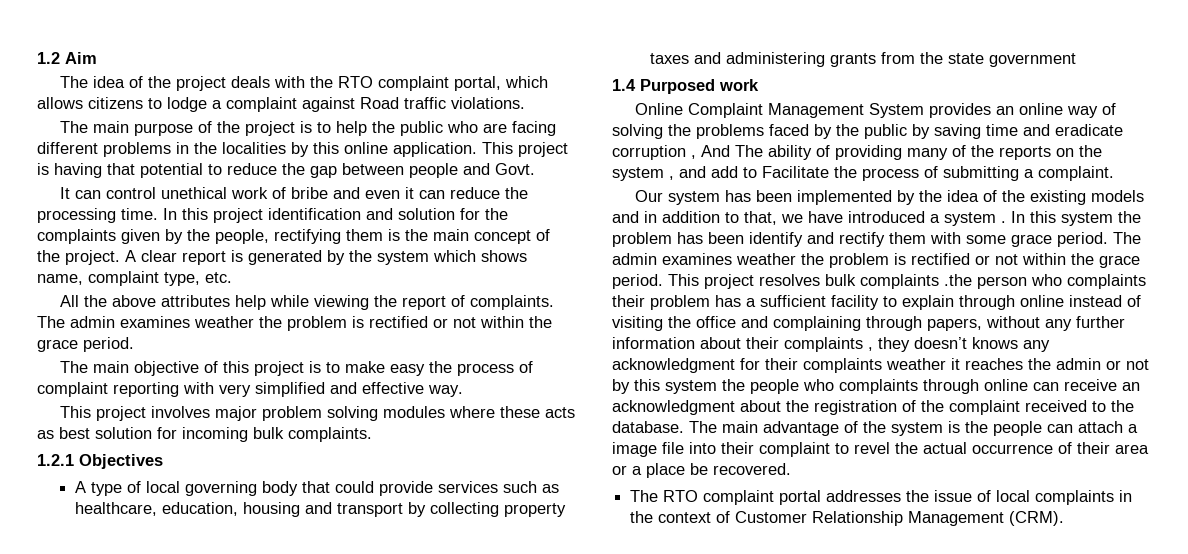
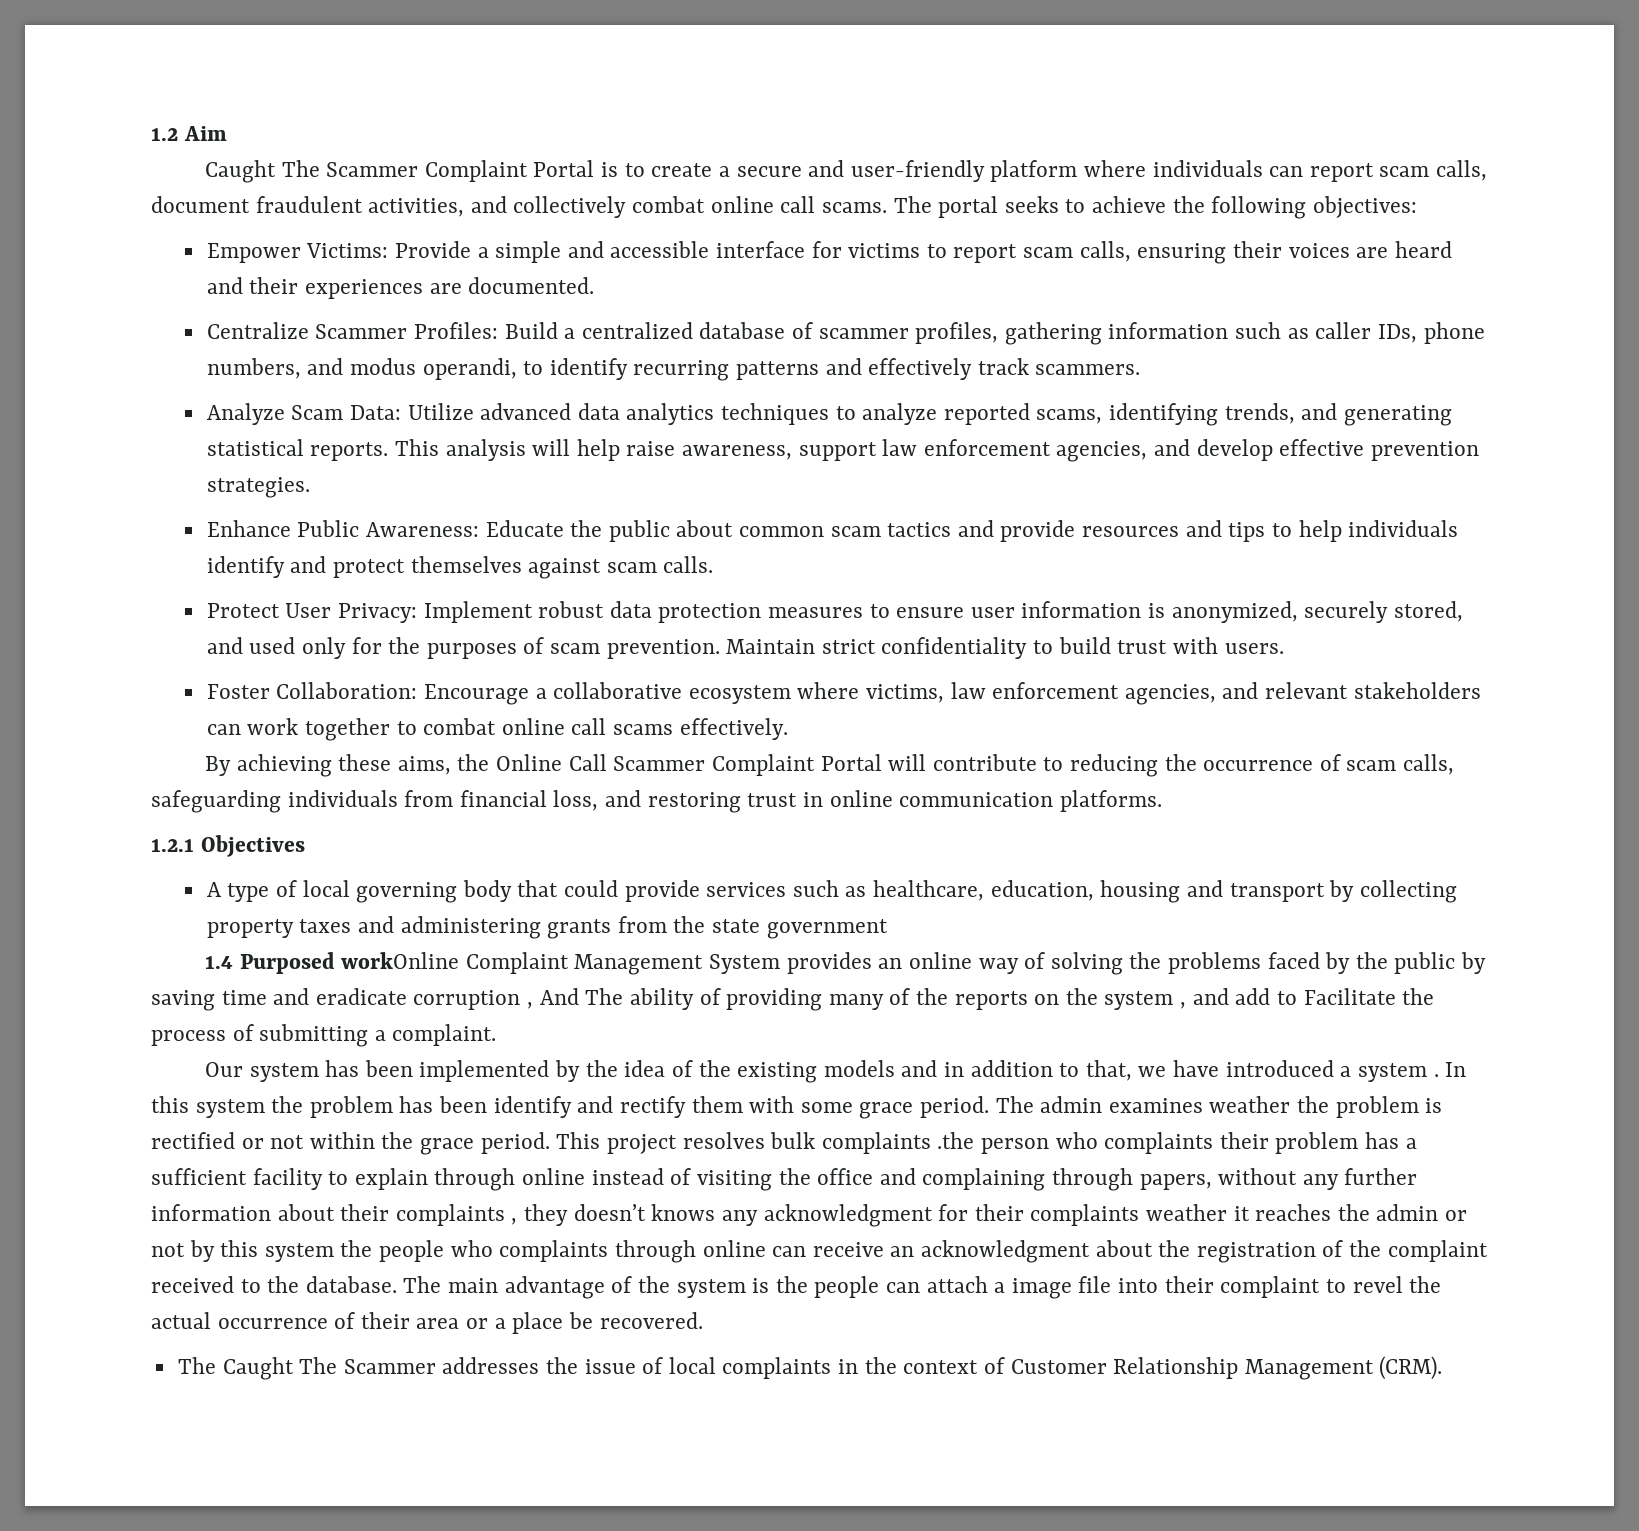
[60,76,549,91] [37,97,525,112] [60,121,557,136] [37,142,568,157] [37,163,535,178] [60,187,529,199] [37,208,508,223] [37,229,550,244] [37,250,527,265] [37,271,232,286] [60,295,555,310] [37,316,552,331] [37,337,134,352] [60,361,534,376] [37,382,463,397] [60,406,576,421] [37,427,372,442] The idea of the project deals with the RTO complaint portal, which allows citizens to lodge a complaint against Road traffic violations. // The main purpose of the project is to help the public who are facing different problems in the localities by this online application. This project is having that potential to reduce the gap between people and Govt. // It can control unethical work of bribe and even it can reduce the processing time. In this project identification and solution for the complaints given by the people, rectifying them is the main concept of the project. A clear report is generated by the system which shows name, complaint type, etc. // All the above attributes help while viewing the report of complaints. The admin examines weather the problem is rectified or not within the grace period. // The main objective of this project is to make easy the process of complaint reporting with very simplified and effective way. // This project involves major problem solving modules where these acts as best solution for incoming bulk complaints. -> [204,160,1488,183] [151,196,1417,219] [206,241,1452,264] [206,277,595,299] [206,322,1485,345] [206,358,1141,381] [206,403,1452,426] [206,439,1479,462] [206,477,310,498] [206,520,1459,542] [206,556,714,579] [206,601,1463,623] [206,637,1284,659] [206,682,1481,705] [206,718,788,741] [204,754,1455,777] [151,790,1162,813] Caught The Scammer Complaint Portal is to create a secure and user-friendly platform where individuals can report scam calls, document fraudulent activities, and collectively combat online call scams. The portal seeks to achieve the following objectives: // Empower Victims: Provide a simple and accessible interface for victims to report scam calls, ensuring their voices are heard and their experiences are documented. // Centralize Scammer Profiles: Build a centralized database of scammer profiles, gathering information such as caller IDs, phone numbers, and modus operandi, to identify recurring patterns and effectively track scammers. // Analyze Scam Data: Utilize advanced data analytics techniques to analyze reported scams, identifying trends, and generating statistical reports. This analysis will help raise awareness, support law enforcement agencies, and develop effective prevention strategies. // Enhance Public Awareness: Educate the public about common scam tactics and provide resources and tips to help individuals identify and protect themselves against scam calls. // Protect User Privacy: Implement robust data protection measures to ensure user information is anonymized, securely stored, and used only for the purposes of scam prevention. Maintain strict confidentiality to build trust with users. // Foster Collaboration: Encourage a collaborative ecosystem where victims, law enforcement agencies, and relevant stakeholders can work together to combat online call scams effectively. // By achieving these aims, the Online Call Scammer Complaint Portal will contribute to reducing the occurrence of scam calls, safeguarding individuals from financial loss, and restoring trust in online communication platforms.
[719,79,759,91] [635,103,684,115] work // Online -> [341,952,460,969] workOnline
[663,490,822,505] RTO complaint portal -> [222,1357,436,1380] Caught The Scammer

